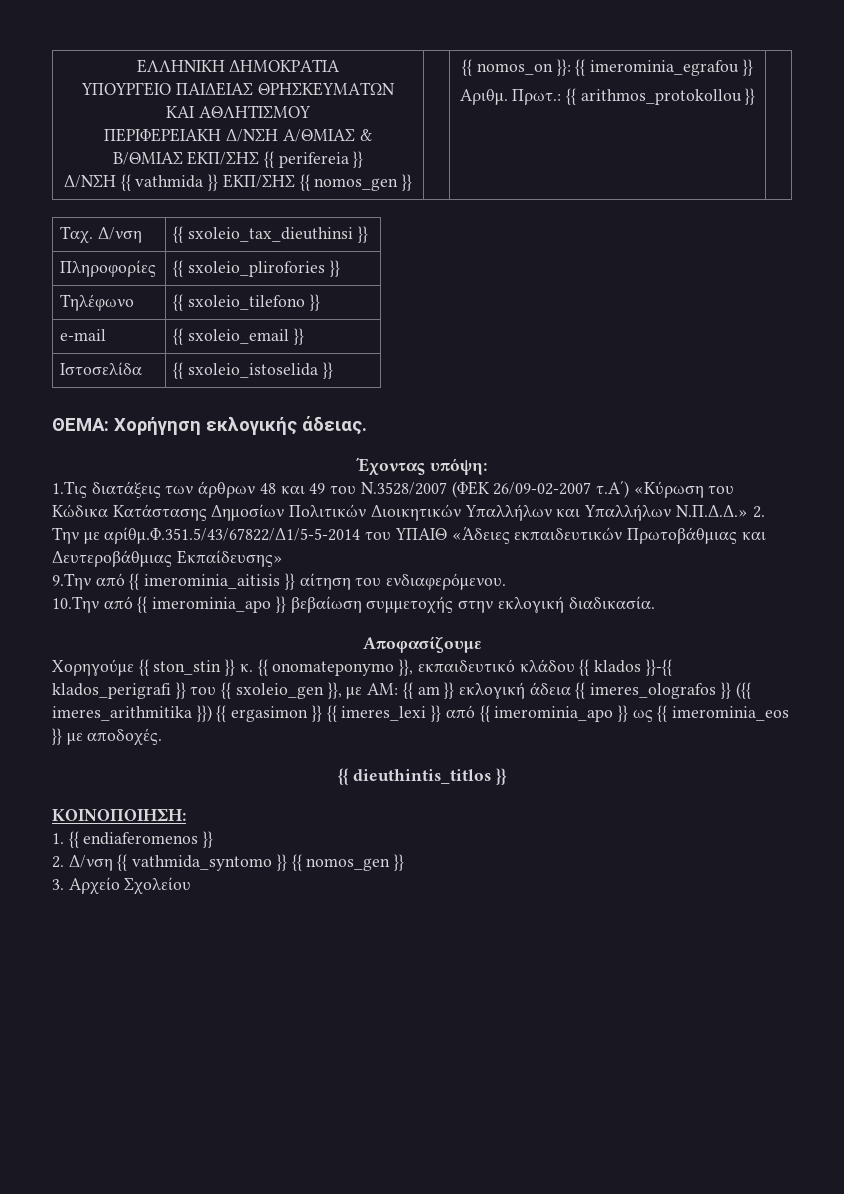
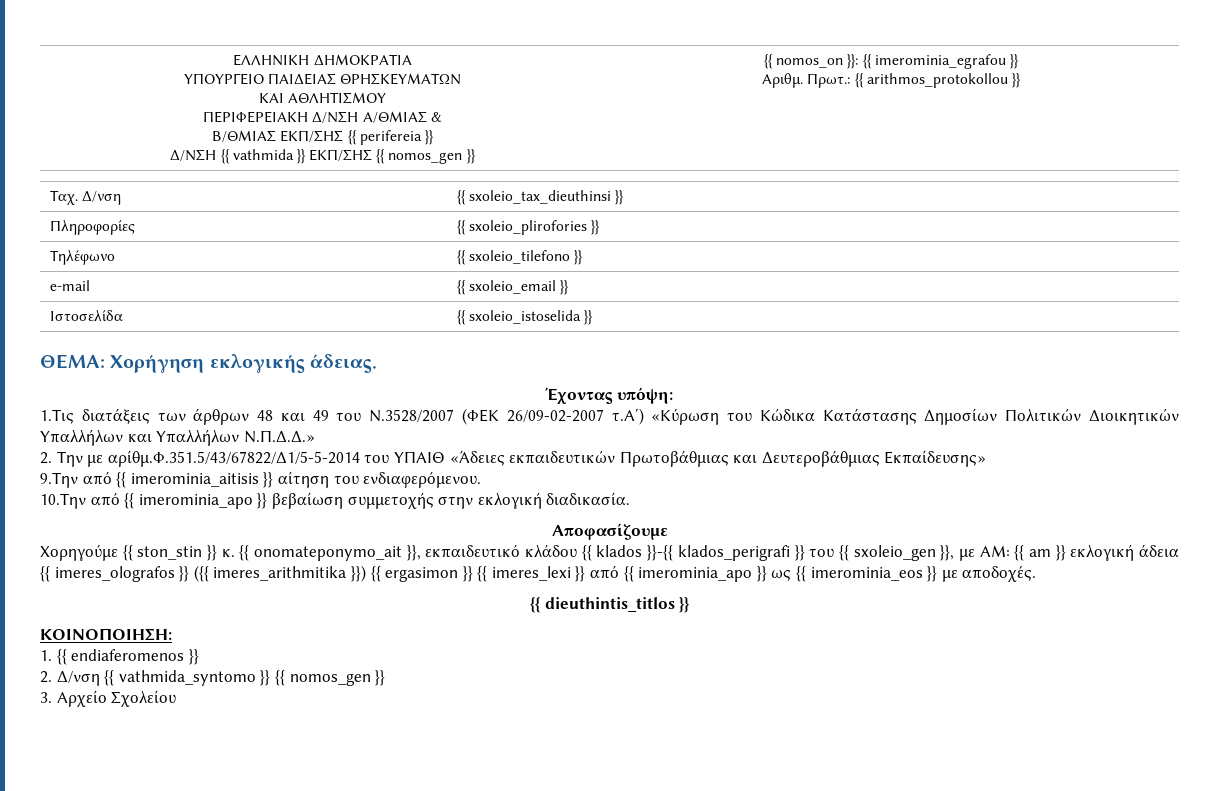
(748, 511) none -> (315, 436) //
[272,661,395,676] onomateponymo -> [254,546,403,561] onomateponymo_ait

